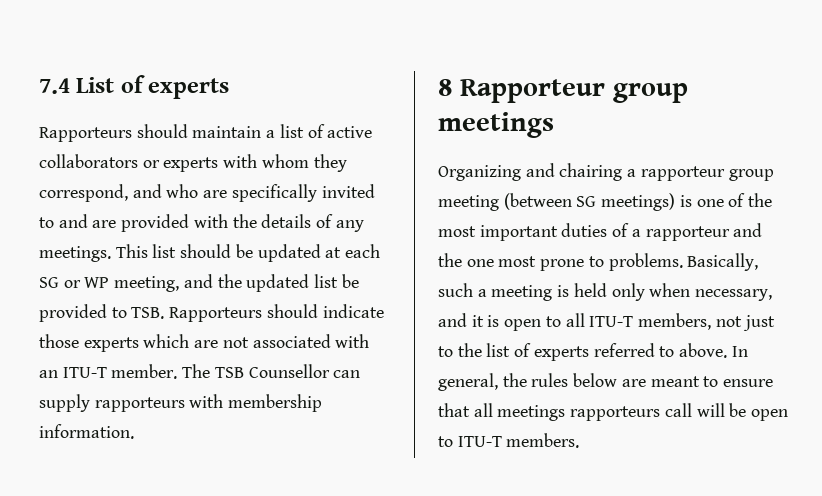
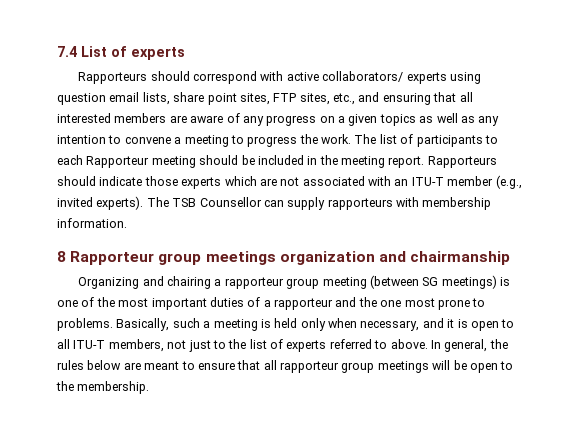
[192,124,373,138] [39,154,347,172] [39,184,375,202] [39,214,364,232] [39,244,381,262] [39,274,359,292] [39,304,165,322] maintain a list of active collaborators or experts with whom they correspond, and who are specifically invited to and are provided with the details of any meetings. This list should be updated at each SG or WP meeting, and the updated list be provided to TSB. -> [193,71,481,84] [57,92,473,105] [57,113,500,126] [57,134,498,147] [57,155,425,168] correspond with active collaborators/ experts using question email lists, share point sites, FTP sites, etc., and ensuring that all interested members are aware of any progress on a given topics as well as any intention to convene a meeting to progress the work. The list of participants to each Rapporteur meeting should be included in the meeting report.
[111,364,178,379] member. -> [447,175,522,189] [57,196,144,210] member (e.g., invited experts).
(554, 125) none -> [279,251,511,265] organization and chairmanship
[497,403,692,421] meetings rapporteurs call -> [280,361,429,373] rapporteur group meetings
[457,433,580,448] ITU-T members. -> [56,381,150,394] the membership.

